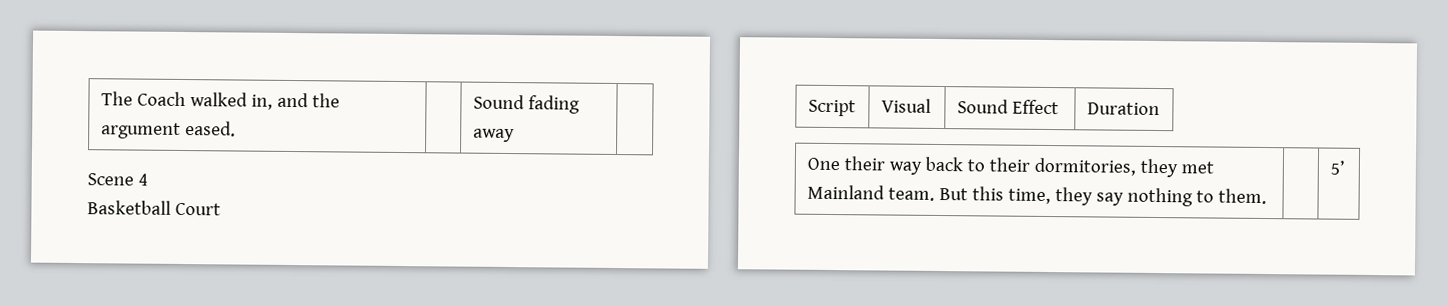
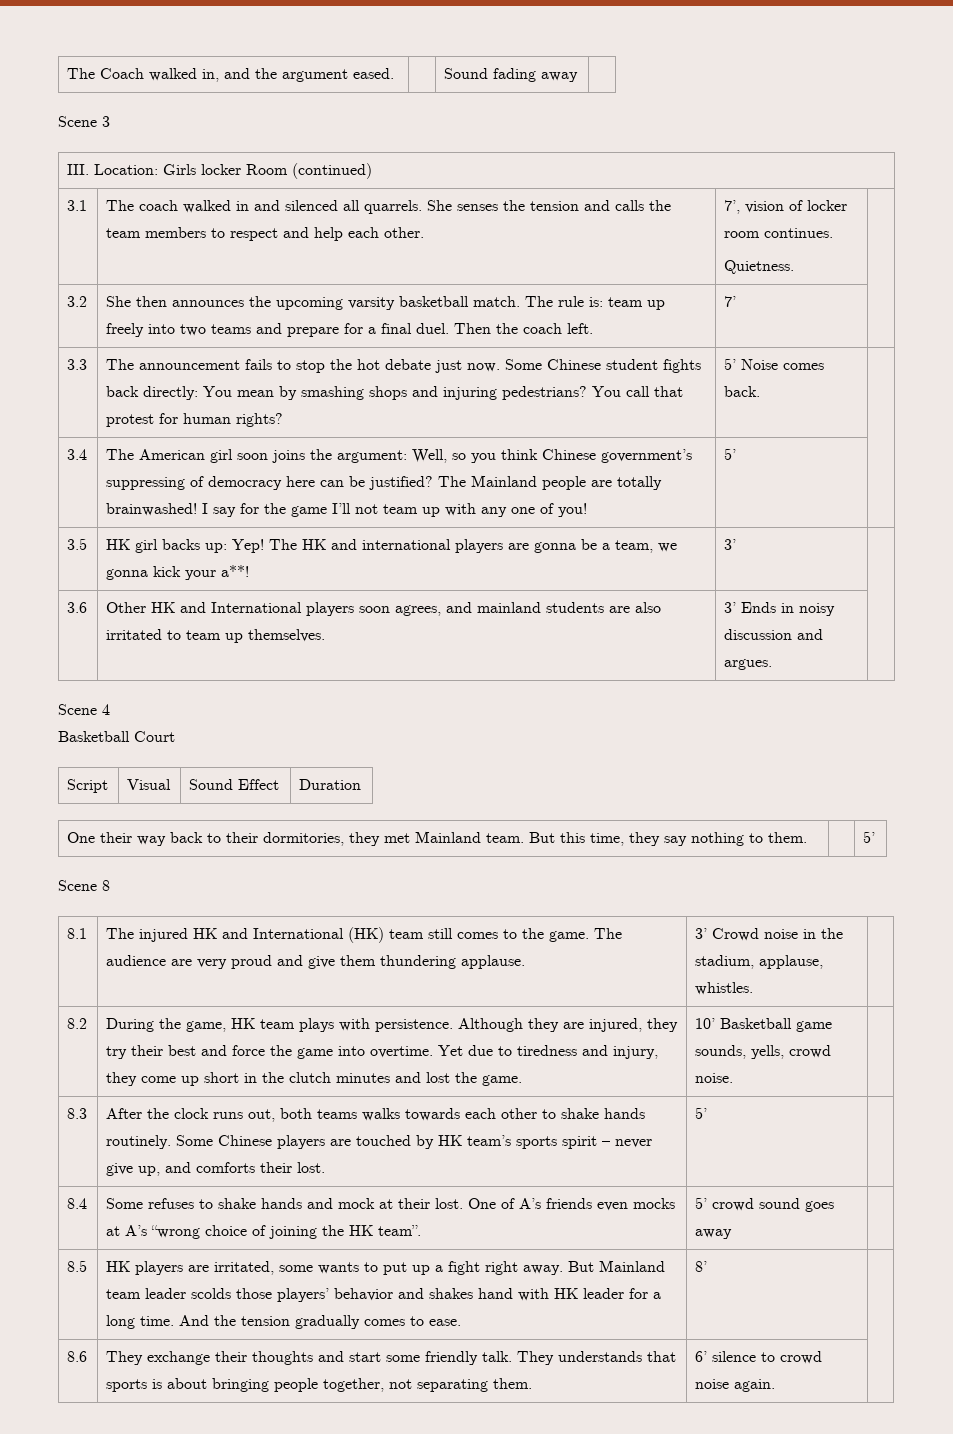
(515, 135) none -> [58,116,110,127] [67,163,373,179] [67,200,88,211] [106,200,672,214] [106,227,425,241] [724,200,848,214] [724,228,834,238] [724,260,795,274] [67,296,88,307] [106,296,666,310] [106,323,594,337] [724,296,737,307] [67,359,88,370] [106,359,702,373] [106,386,684,400] [106,413,284,427] [724,358,825,370] [724,386,761,397] [67,449,88,460] [106,449,693,463] [106,475,663,490] [106,503,588,517] [724,448,737,460] [67,538,88,550] [106,539,678,553] [106,565,250,580] [724,539,737,550] [67,602,88,613] [106,602,662,616] [106,629,326,643] [724,602,836,616] [724,629,824,640] [724,659,773,670] // Scene 3 // III. Location: Girls locker Room (continued) // 3.1 | The coach walked in and silenced all quarrels. She senses the tension and calls the team members to respect and help each other. | 7’, vision of locker room continues. // Quietness. | // 3.2 | She then announces the upcoming varsity basketball match. The rule is: team up freely into two teams and prepare for a final duel. Then the coach left. | 7’ | // 3.3 | The announcement fails to stop the hot debate just now. Some Chinese student fights back directly: You mean by smashing shops and injuring pedestrians? You call that protest for human rights? | 5’ Noise comes back. | // 3.4 | The American girl soon joins the argument: Well, so you think Chinese government’s suppressing of democracy here can be justified? The Mainland people are totally brainwashed! I say for the game I’ll not team up with any one of you! | 5’ | // 3.5 | HK girl backs up: Yep! The HK and international players are gonna be a team, we gonna kick your a**! | 3’ | // 3.6 | Other HK and International players soon agrees, and mainland students are also irritated to team up themselves. | 3’ Ends in noisy discussion and argues. |
(1345, 167) none -> [58,880,110,891] [67,928,88,939] [106,927,623,943] [106,955,526,969] [695,928,844,941] [695,955,824,969] [695,982,754,995] [67,1018,88,1029] [106,1018,679,1032] [106,1045,659,1059] [106,1072,523,1086] [695,1018,833,1032] [695,1045,832,1059] [695,1073,734,1083] [67,1108,88,1119] [106,1108,646,1122] [106,1135,653,1149] [106,1162,326,1176] [695,1107,708,1119] [67,1198,88,1209] [106,1198,676,1211] [106,1225,422,1239] [695,1197,835,1212] [695,1229,733,1239] [67,1260,88,1272] [106,1260,666,1275] [106,1288,662,1302] [106,1315,462,1329] [695,1261,708,1272] [67,1351,88,1362] [106,1351,677,1365] [106,1378,533,1392] [695,1351,823,1364] [695,1379,776,1392] // Scene 8 // 8.1 | The injured HK and International (HK) team still comes to the game. The audience are very proud and give them thundering applause. | 3’ Crowd noise in the stadium, applause, whistles. | // 8.2 | During the game, HK team plays with persistence. Although they are injured, they try their best and force the game into overtime. Yet due to tiredness and injury, they come up short in the clutch minutes and lost the game. | 10’ Basketball game sounds, yells, crowd noise. | // 8.3 | After the clock runs out, both teams walks towards each other to shake hands routinely. Some Chinese players are touched by HK team’s sports spirit – never give up, and comforts their lost. | 5’ | // 8.4 | Some refuses to shake hands and mock at their lost. One of A’s friends even mocks at A’s “wrong choice of joining the HK team”. | 5’ crowd sound goes away | // 8.5 | HK players are irritated, some wants to put up a fight right away. But Mainland team leader scolds those players’ behavior and shakes hand with HK leader for a long time. And the tension gradually comes to ease. | 8’ | // 8.6 | They exchange their thoughts and start some friendly talk. They understands that sports is about bringing people together, not separating them. | 6’ silence to crowd noise again. |

